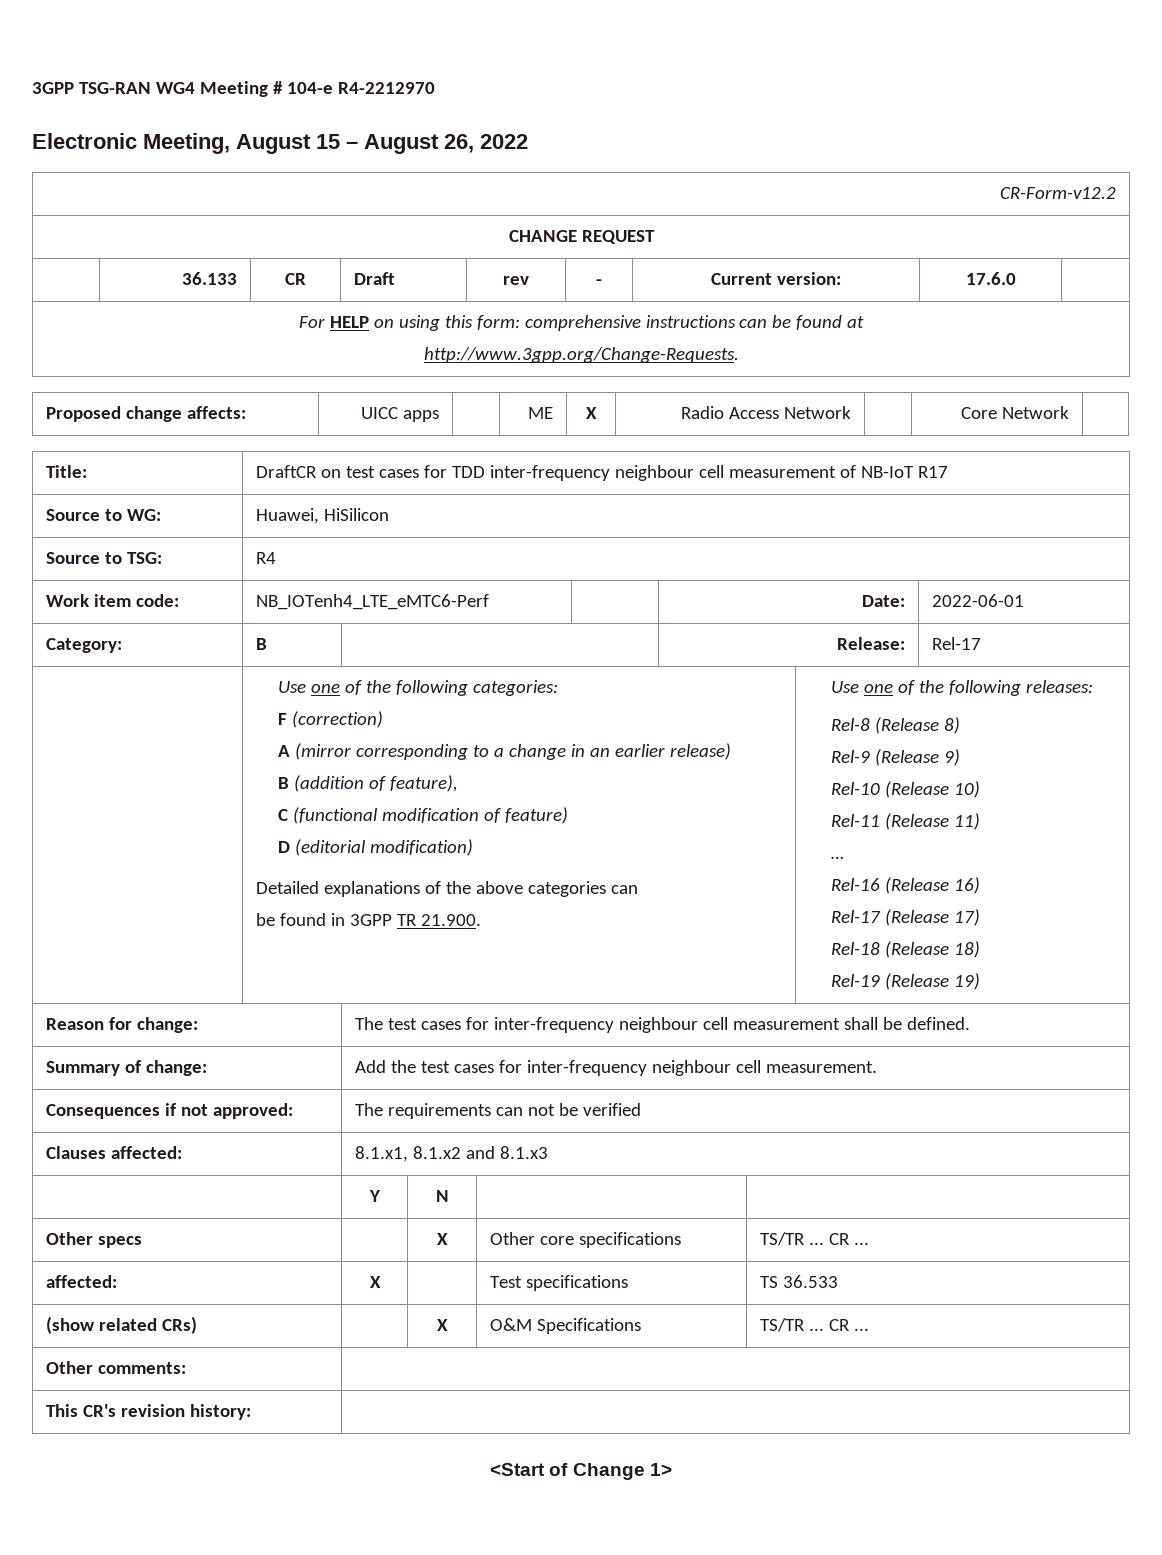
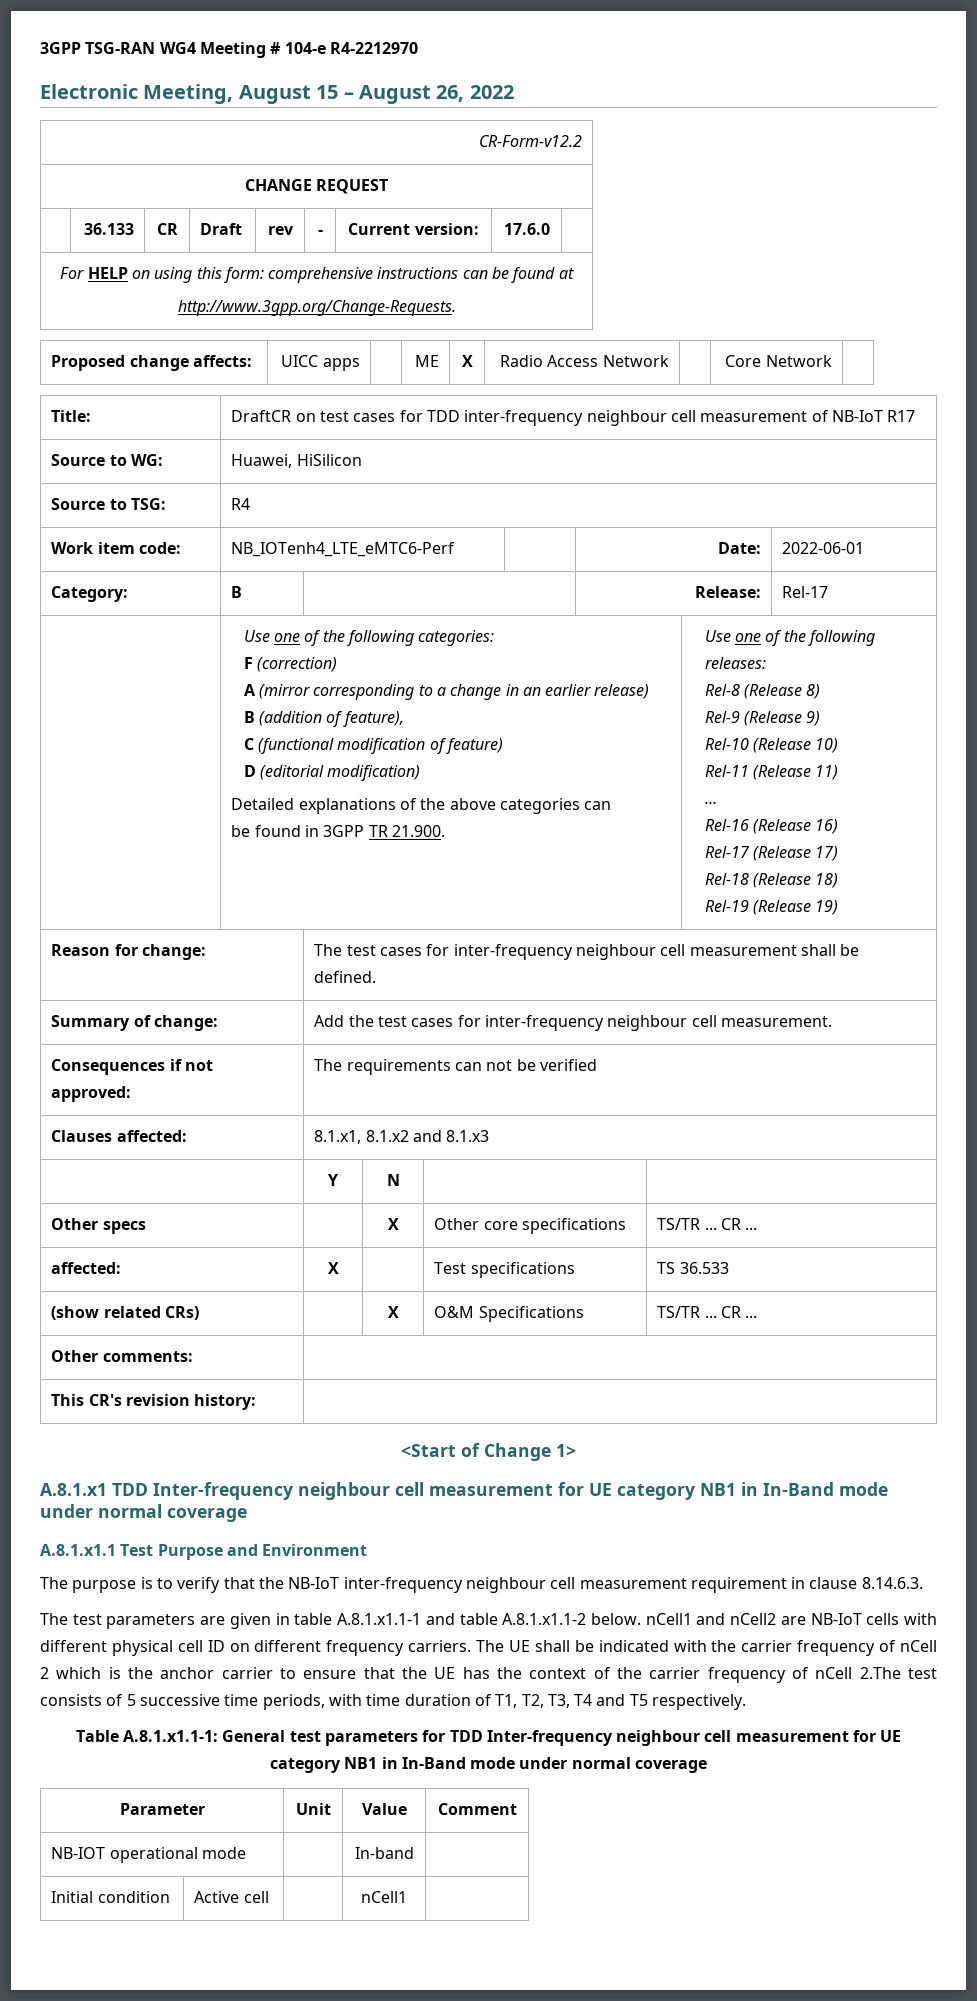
(672, 1469) none -> [40,1482,888,1500] [40,1504,247,1522] [40,1544,368,1560] [40,1577,923,1593] [40,1613,937,1629] [40,1640,938,1656] [40,1667,938,1683] [40,1694,747,1710] [75,1730,902,1746] [269,1757,708,1773] [119,1803,205,1815] [295,1803,331,1815] [361,1803,407,1815] [437,1803,517,1815] [51,1847,247,1863] [354,1847,414,1859] [51,1891,170,1903] [194,1891,269,1903] [361,1891,407,1903] // A.8.1.x1 TDD Inter-frequency neighbour cell measurement for UE category NB1 in In-Band mode under normal coverage // A.8.1.x1.1 Test Purpose and Environment // The purpose is to verify that the NB-IoT inter-frequency neighbour cell measurement requirement in clause 8.14.6.3. // The test parameters are given in table A.8.1.x1.1-1 and table A.8.1.x1.1-2 below. nCell1 and nCell2 are NB-IoT cells with different physical cell ID on different frequency carriers. The UE shall be indicated with the carrier frequency of nCell 2 which is the anchor carrier to ensure that the UE has the context of the carrier frequency of nCell 2.The test consists of 5 successive time periods, with time duration of T1, T2, T3, T4 and T5 respectively. // Table A.8.1.x1.1-1: General test parameters for TDD Inter-frequency neighbour cell measurement for UE category NB1 in In-Band mode under normal coverage // Parameter | Unit | Value | Comment // NB-IOT operational mode | | In-band | // Initial condition | Active cell | | nCell1 |

